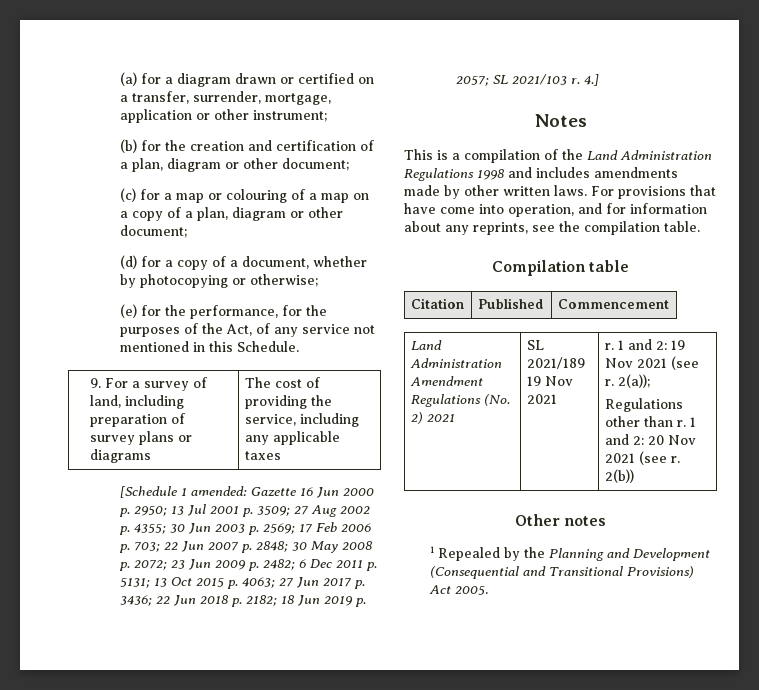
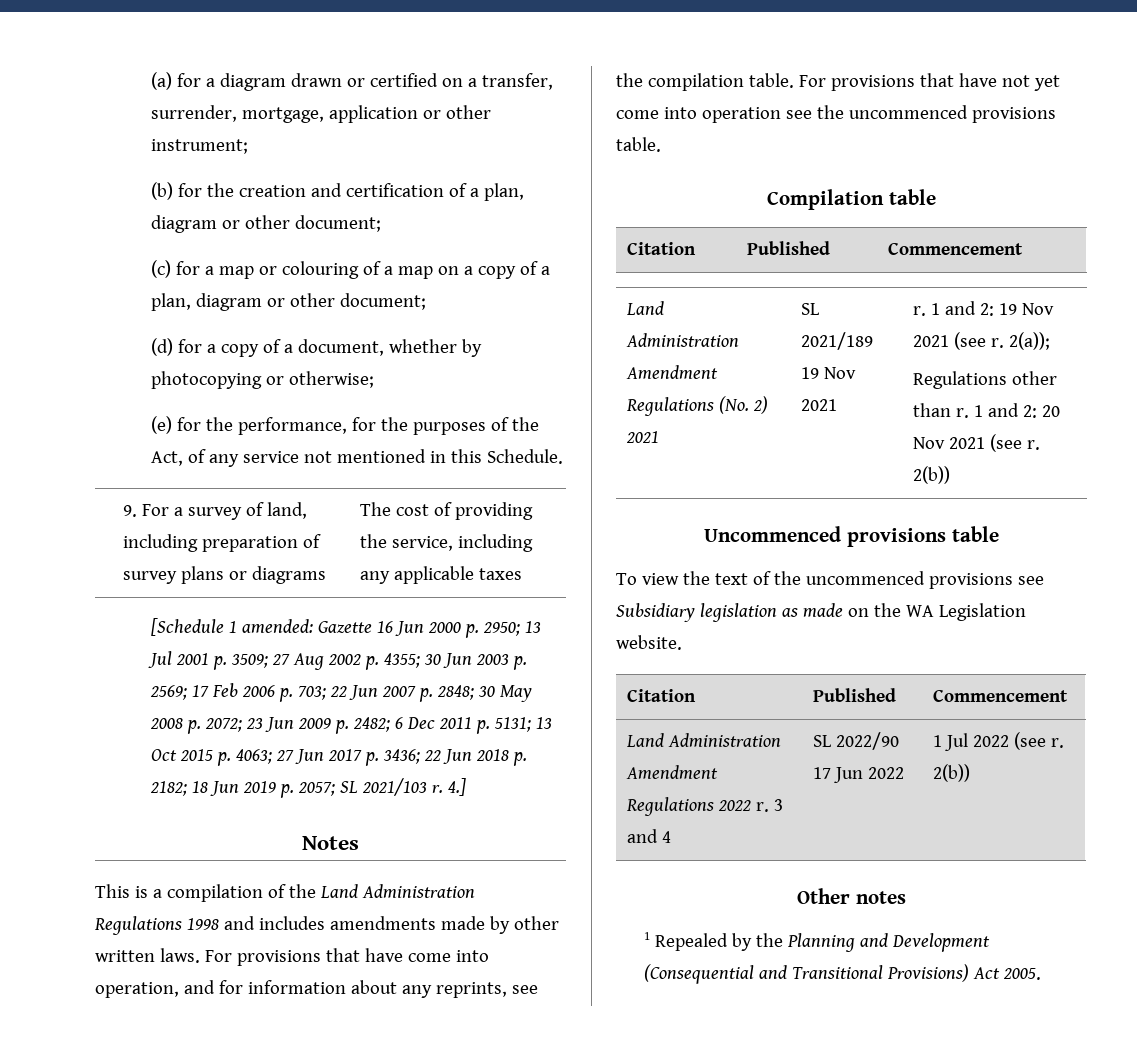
(700, 226) none -> [798,73,1060,91] [616,105,1056,123] [616,137,661,152] For provisions that have not yet come into operation see the uncommenced provisions table.
(634, 476) none -> [704,526,999,547] [616,571,1044,589] [616,603,1026,622] [616,635,682,650] [626,689,696,702] [812,688,896,702] [932,689,1068,702] [625,733,781,747] [625,765,718,779] [625,797,783,816] [626,829,671,843] [812,732,899,750] [812,767,904,783] [932,732,1064,751] [932,764,970,782] // Uncommenced provisions table // To view the text of the uncommenced provisions see Subsidiary legislation as made on the WA Legislation website. // Citation | Published | Commencement // Land Administration Amendment Regulations 2022 r. 3 and 4 | SL 2022/90 17 Jun 2022 | 1 Jul 2022 (see r. 2(b))

